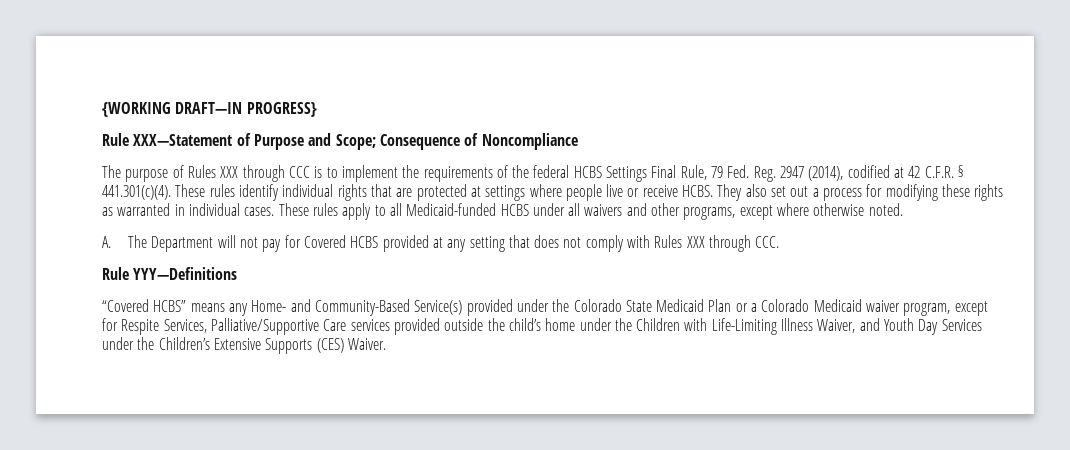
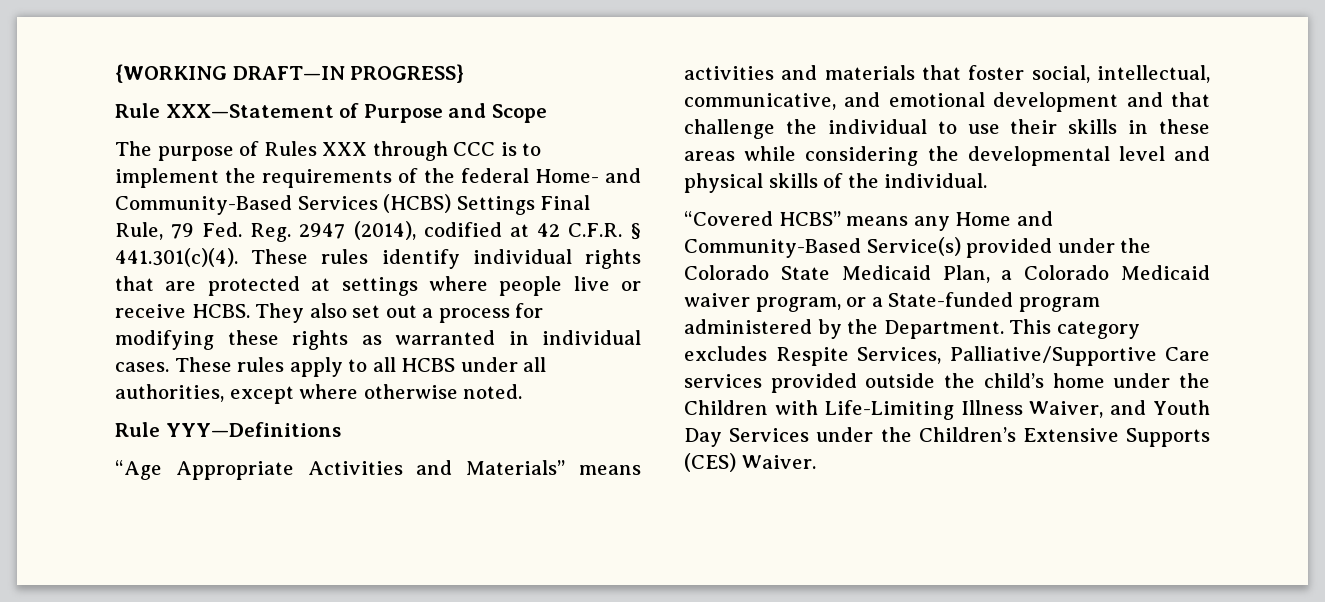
[335,133,578,150] Scope; Consequence of Noncompliance -> [491,104,547,123] Scope
[573,166,602,178] HCBS -> [534,168,642,183] [115,194,452,215] Home- and Community-Based Services (HCBS)
[406,203,497,216] Medicaid-funded -> (396, 364) none
[584,203,736,220] waivers and other programs, -> [115,384,224,402] authorities,
[102,235,780,252] [102,267,238,280] A. The Department will not pay for Covered HCBS provided at any setting that does not comply with Rules XXX through CCC. // Rule YYY—Definitions -> [115,422,341,437] [115,460,642,480] [684,65,1210,83] [684,92,1210,112] [684,119,1210,139] [684,146,1210,166] [684,173,988,193] Rule YYY—Definitions // “Age Appropriate Activities and Materials” means activities and materials that foster social, intellectual, communicative, and emotional development and that challenge the individual to use their skills in these areas while considering the developmental level and physical skills of the individual.
[251,300,287,312] Home- -> [955,212,1012,226] Home
[708,299,748,312] Plan or -> [942,265,990,283] Plan,
[954,301,988,316] [102,318,118,331] except for -> [846,292,1100,312] [684,319,1140,339] [684,346,767,361] or a State-funded program administered by the Department. This category excludes

